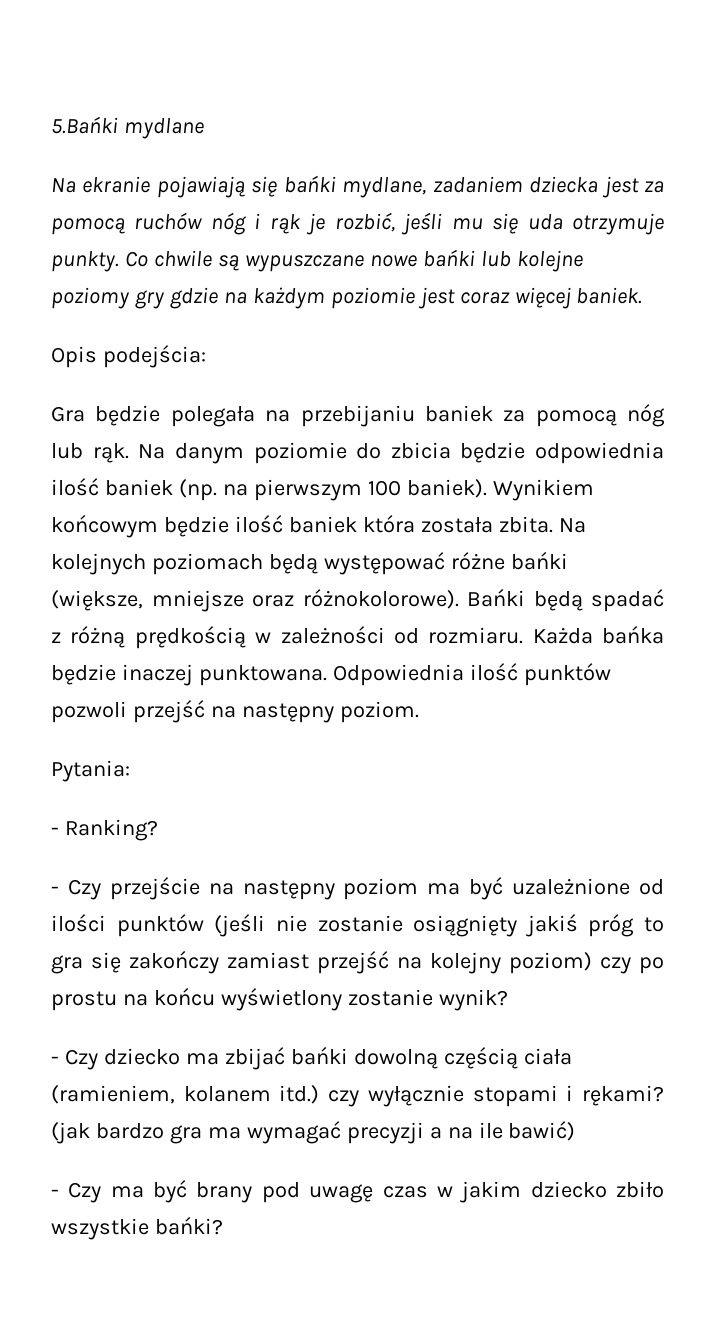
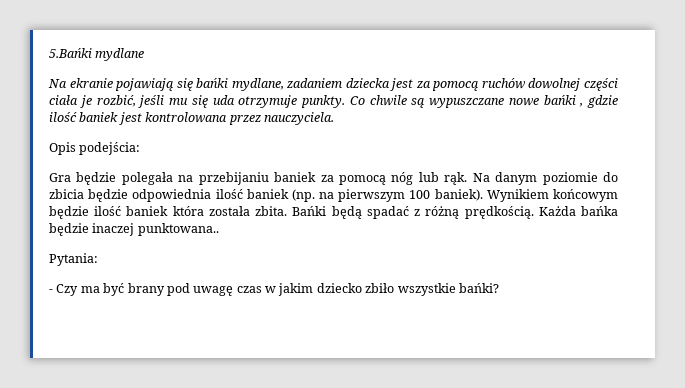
[210,212,301,235] nóg i rąk -> [528,78,619,91] [49,95,78,105] dowolnej części ciała
[480,250,583,272] [51,287,643,309] lub kolejne poziomy gry gdzie na każdym poziomie jest coraz więcej baniek. -> [579,95,618,108] [49,112,334,125] , gdzie ilość baniek jest kontrolowana przez nauczyciela.
[558,518,586,533] [51,551,568,575] [51,589,459,612] Na kolejnych poziomach będą występować różne bańki (większe, mniejsze oraz różnokolorowe). -> (288, 211) none
[134,625,664,649] [51,663,611,686] [51,700,419,723] [51,760,130,782] [51,819,158,841] [51,877,665,900] [51,914,664,937] [51,950,664,974] [51,987,508,1011] [51,1046,572,1070] [51,1085,664,1107] [51,1121,576,1144] prędkością w zależności od rozmiaru. Każda bańka będzie inaczej punktowana. Odpowiednia ilość punktów pozwoli przejść na następny poziom. // Pytania: // - Ranking? // - Czy przejście na następny poziom ma być uzależnione od ilości punktów (jeśli nie zostanie osiągnięty jakiś próg to gra się zakończy zamiast przejść na kolejny poziom) czy po prostu na końcu wyświetlony zostanie wynik? // - Czy dziecko ma zbijać bańki dowolną częścią ciała (ramieniem, kolanem itd.) czy wyłącznie stopami i rękami? (jak bardzo gra ma wymagać precyzji a na ile bawić) -> [464,206,618,219] [49,223,219,236] [49,253,98,266] prędkością. Każda bańka będzie inaczej punktowana.. // Pytania:

